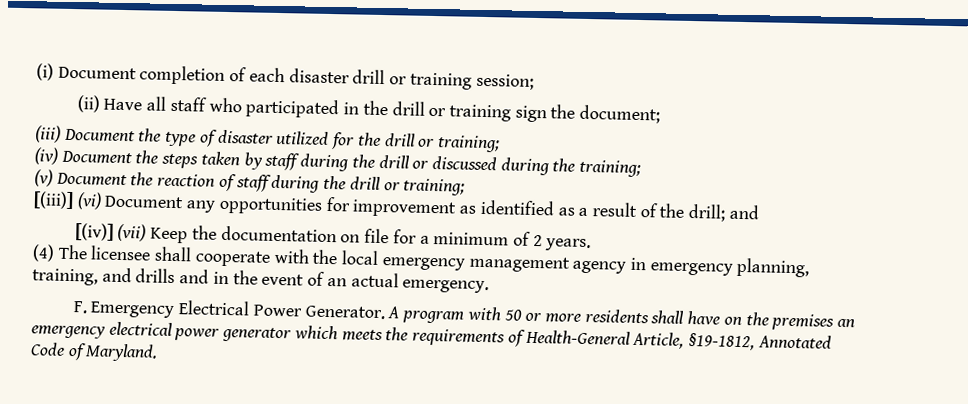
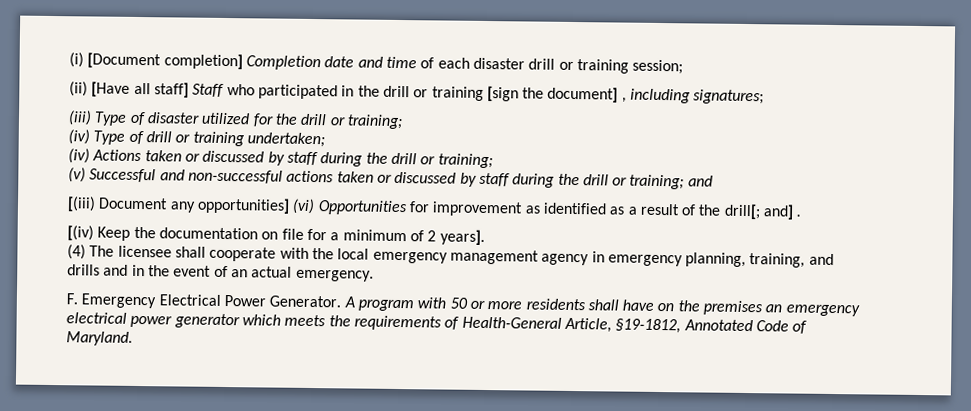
[57,65,226,85] Document completion -> [87,52,417,71] [Document completion] Completion date and time
[103,96,207,112] Have all staff -> [91,81,225,98] [Have all staff] Staff
[514,104,661,124] [35,125,197,147] sign the document; // (iii) Document the type -> [486,86,765,105] [68,110,128,126] [sign the document] , including signatures; // (iii) Type
[60,150,642,178] [34,169,237,192] Document the steps taken by staff during the drill or discussed during the training; // (v) Document the reaction of -> [93,130,325,148] [68,148,285,166] Type of drill or training undertaken; // (iv) Actions taken or discussed by
[33,191,323,215] [(iii)] (vi) Document any opportunities -> [68,167,713,190] [67,196,408,216] (v) Successful and non-successful actions taken or discussed by staff during the drill or training; and // [(iii) Document any opportunities] (vi) Opportunities
[688,203,759,222] [74,223,147,242] drill; and // [(iv)] (vii) -> [723,203,802,220] [67,225,94,241] drill[; and] . // [(iv)
[545,238,592,252] years. -> [439,229,485,245] years].

